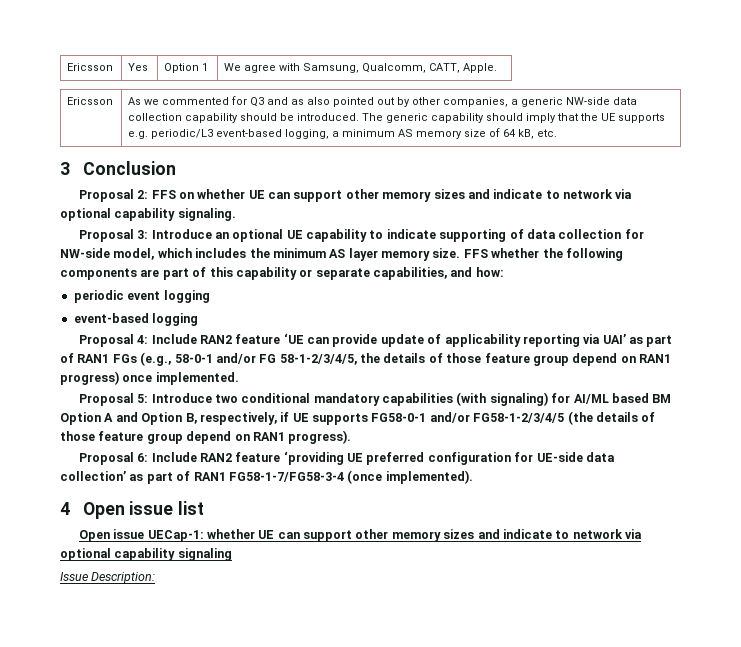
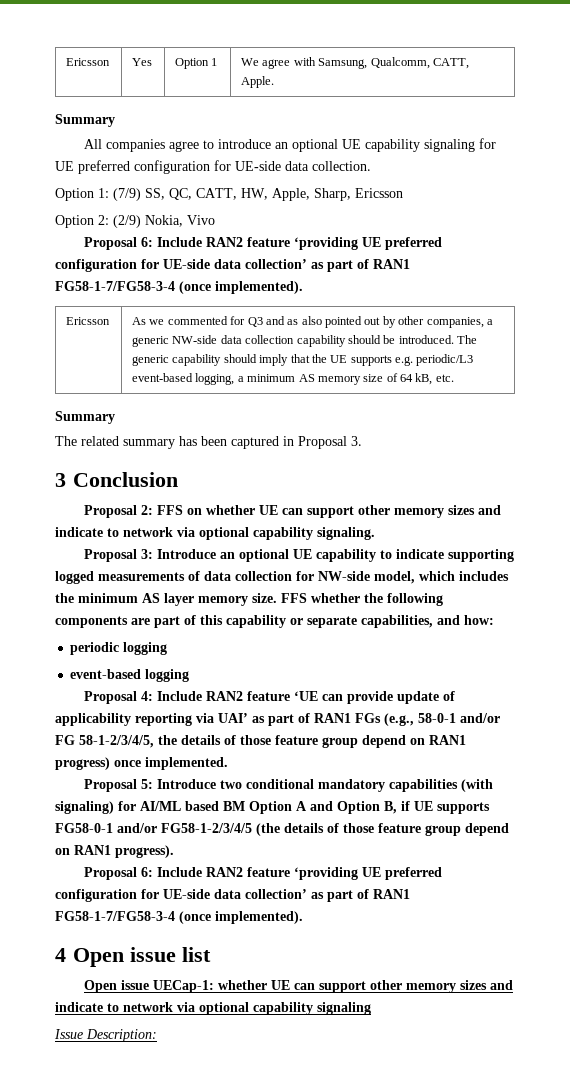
(498, 68) none -> [55,114,115,127] [83,138,496,152] [55,160,371,174] [55,188,403,201] [55,215,215,228] [83,237,442,250] [55,259,410,272] [55,281,303,294] // Summary // All companies agree to introduce an optional UE capability signaling for UE preferred configuration for UE-side data collection. // Option 1: (7/9) SS, QC, CATT, HW, Apple, Sharp, Ericsson // Option 2: (2/9) Nokia, Vivo // Proposal 6: Include RAN2 feature ‘providing UE preferred configuration for UE-side data collection’ as part of RAN1 FG58-1-7/FG58-3-4 (once implemented).
(558, 133) none -> [55,411,115,424] [55,436,362,449] // Summary // The related summary has been captured in Proposal 3.
(507, 235) none -> [55,571,185,584] logged measurements
[127,291,161,300] event -> (120, 648) none
[199,412,277,425] respectively, -> (397, 807) none

